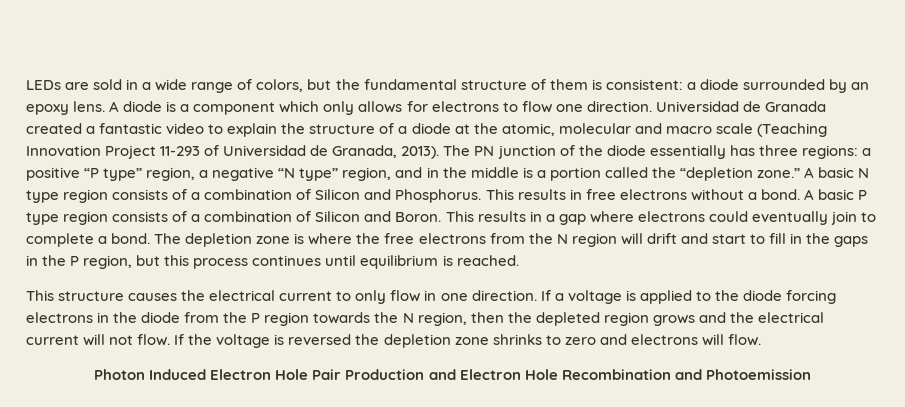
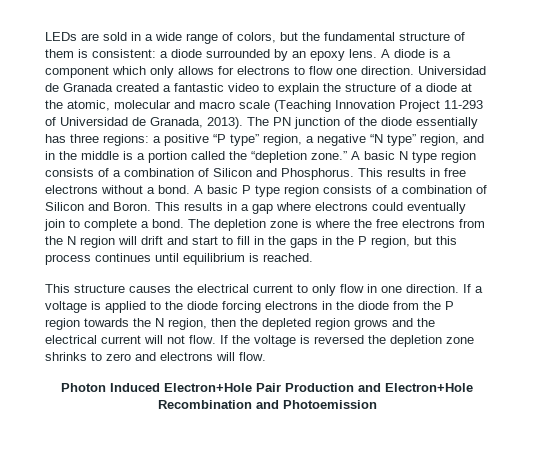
[210,369,309,380] Electron Hole -> [164,383,252,392] Electron+Hole
[459,369,558,380] Electron Hole -> [385,383,473,392] Electron+Hole

